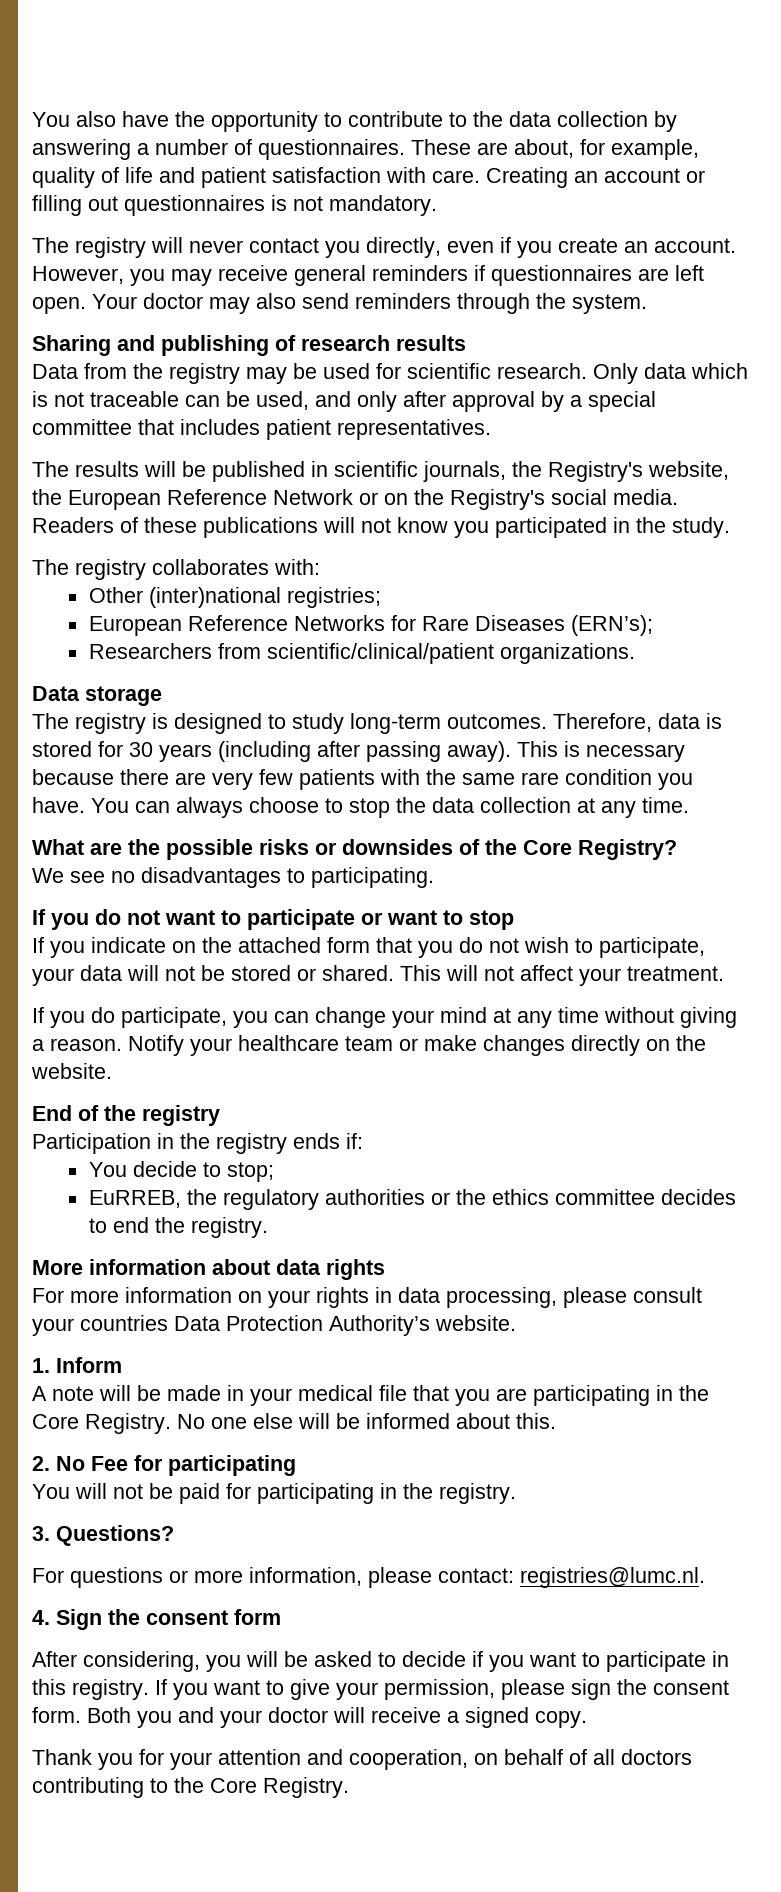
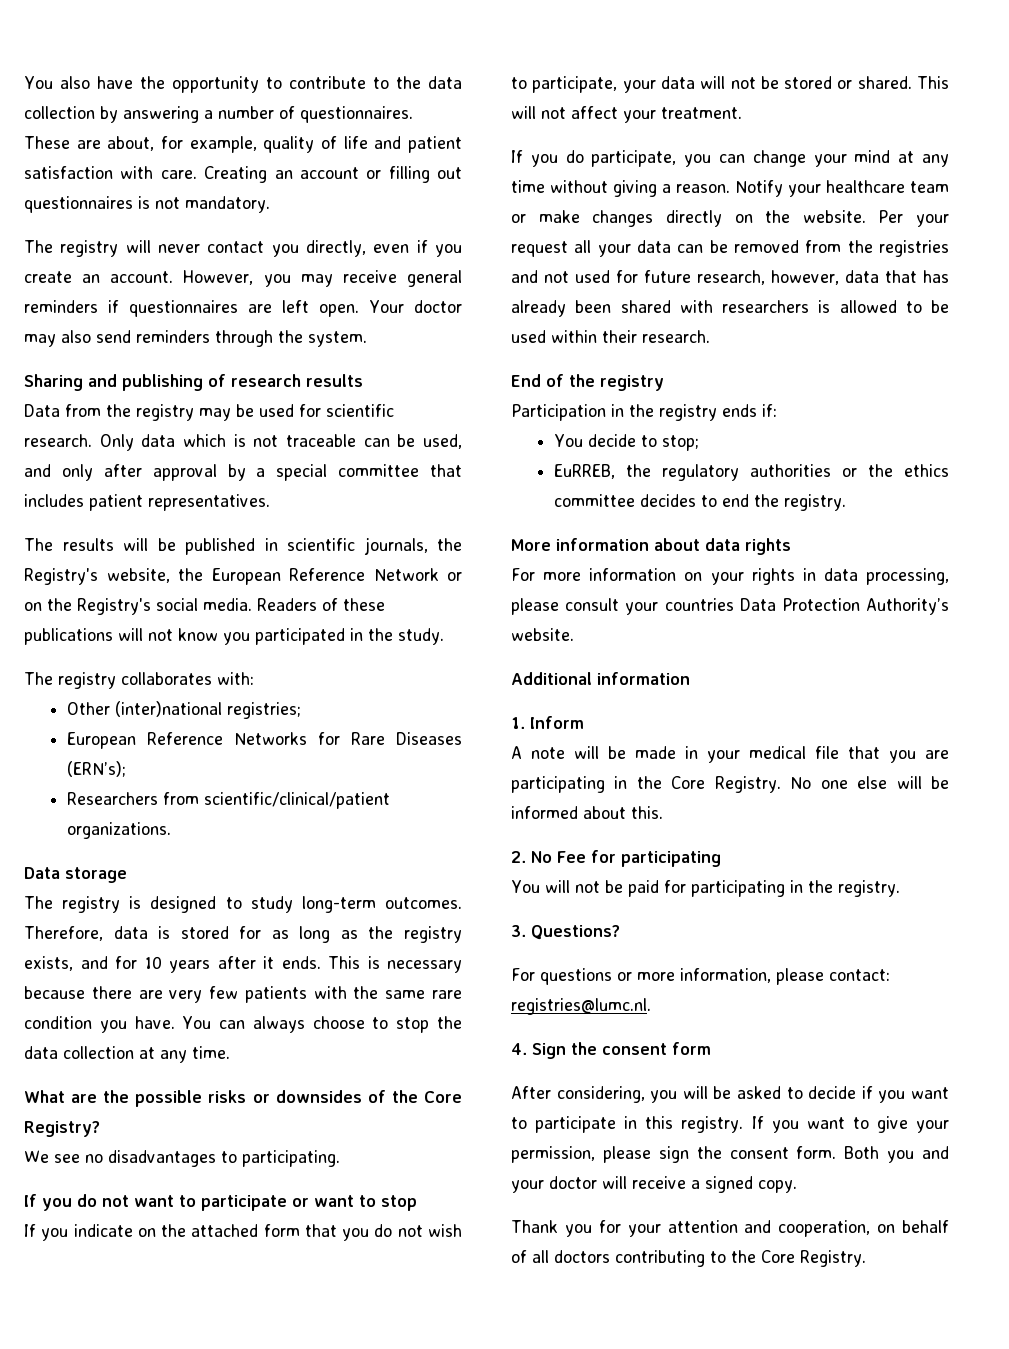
[129,741,511,762] 30 years (including after passing away). -> [271,926,462,943] [24,956,321,973] as long as the registry exists, and for 10 years after it ends.
(112, 1071) none -> [878,210,949,227] [511,240,949,257] [511,270,949,285] [511,300,949,317] [511,330,710,343] Per your request all your data can be removed from the registries and not used for future research, however, data that has already been shared with researchers is allowed to be used within their research.
(516, 1323) none -> [511,672,690,685] // Additional information

